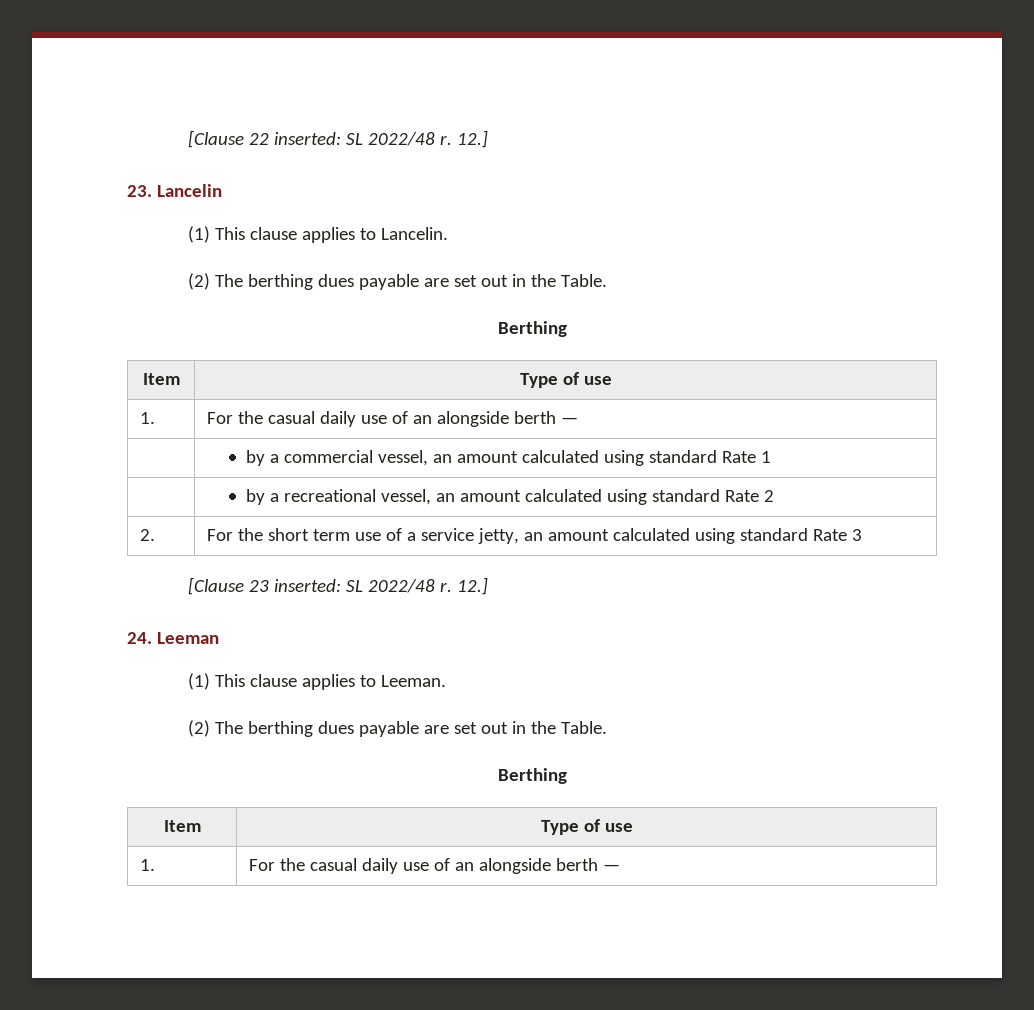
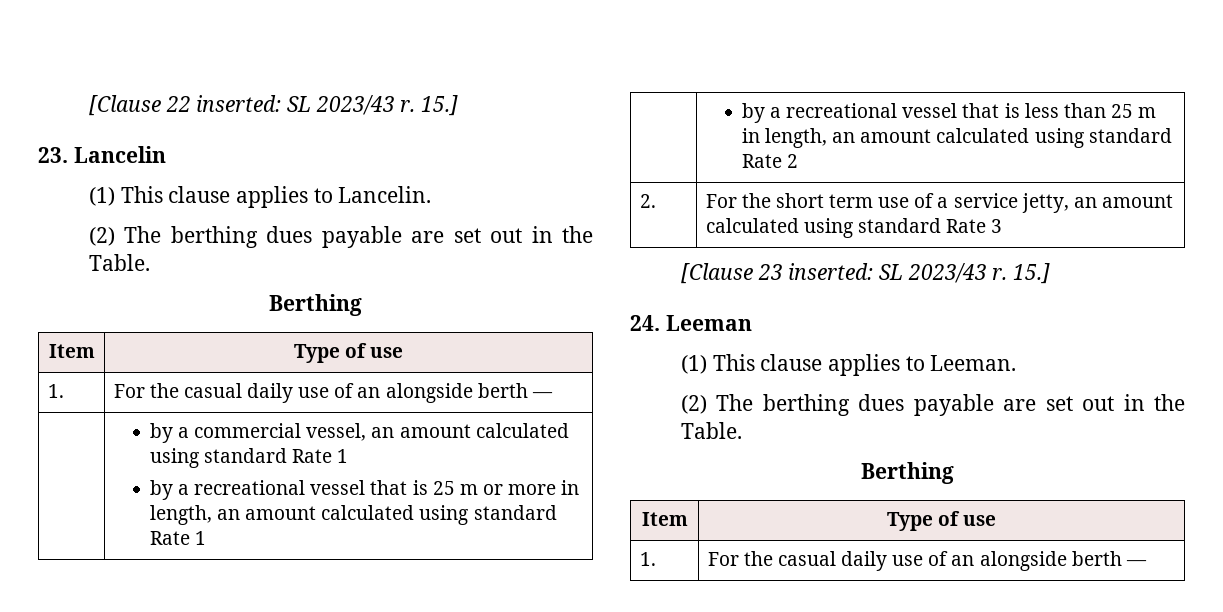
[367,130,488,148] 2022/48 r. 12.] -> [315,95,459,116] 2023/43 r. 15.]
[245,489,431,505] // | by a recreational vessel, -> [149,480,580,500] [149,505,557,525] [149,531,207,545] [741,103,1157,123] [741,128,828,148] // by a recreational vessel that is 25 m or more in length, an amount calculated using standard Rate 1 // | by a recreational vessel that is less than 25 m in length,
[367,577,488,595] 2022/48 r. 12.] -> [907,263,1051,284] 2023/43 r. 15.]

